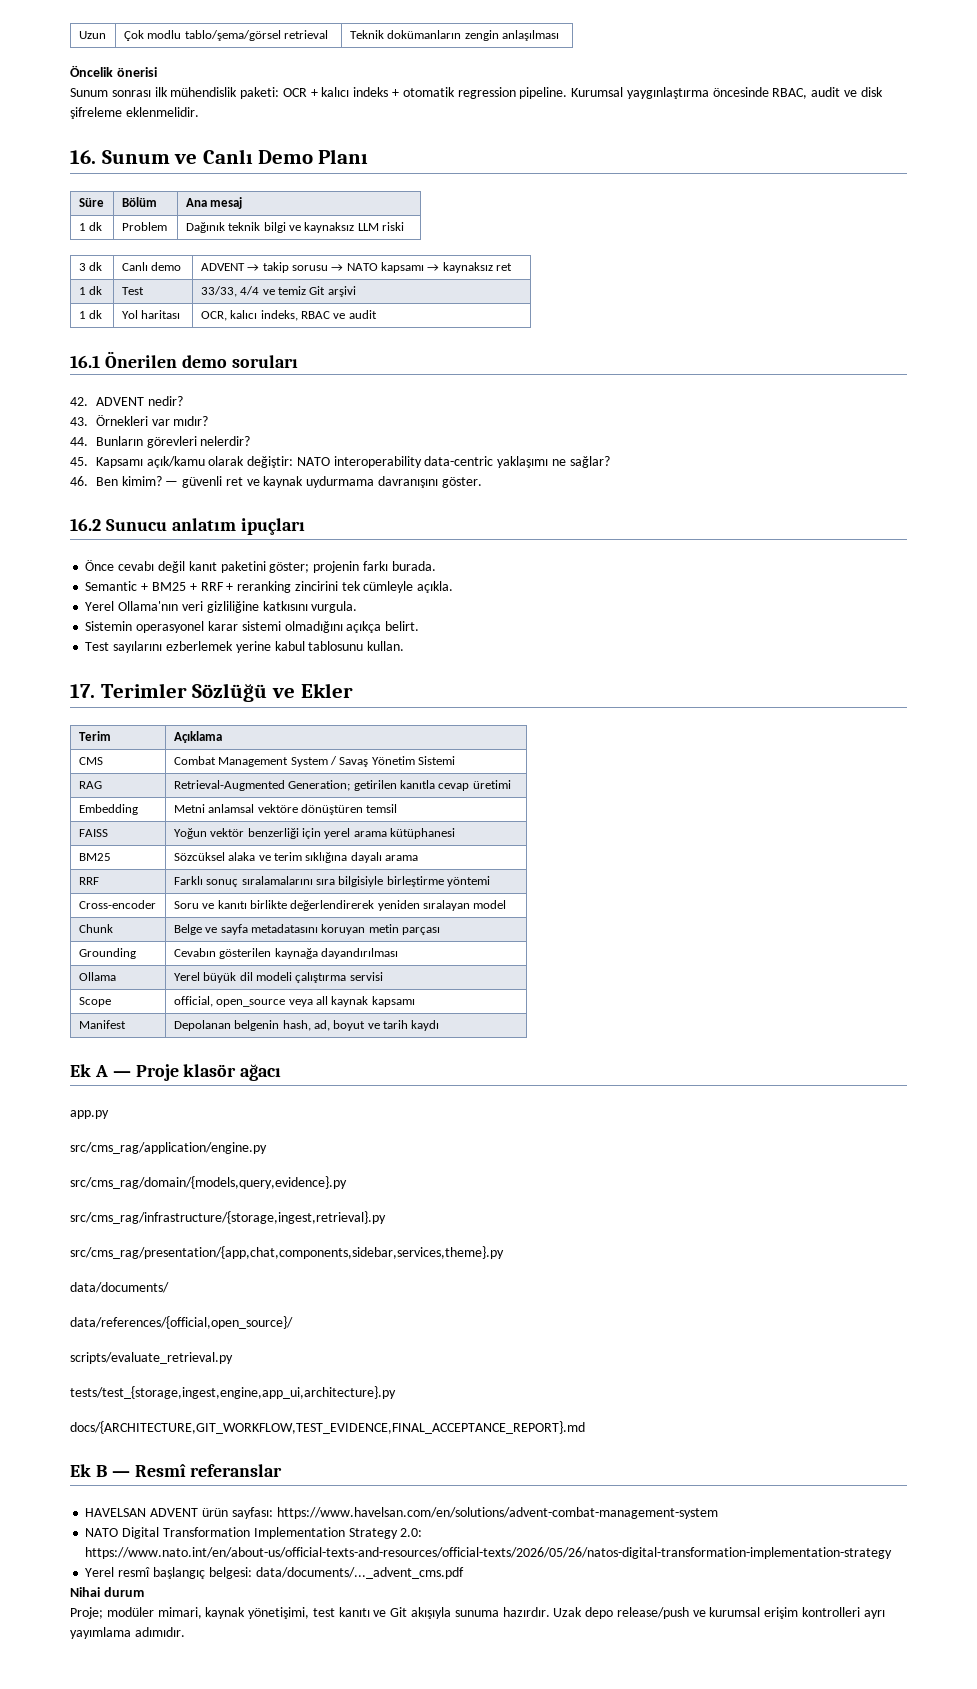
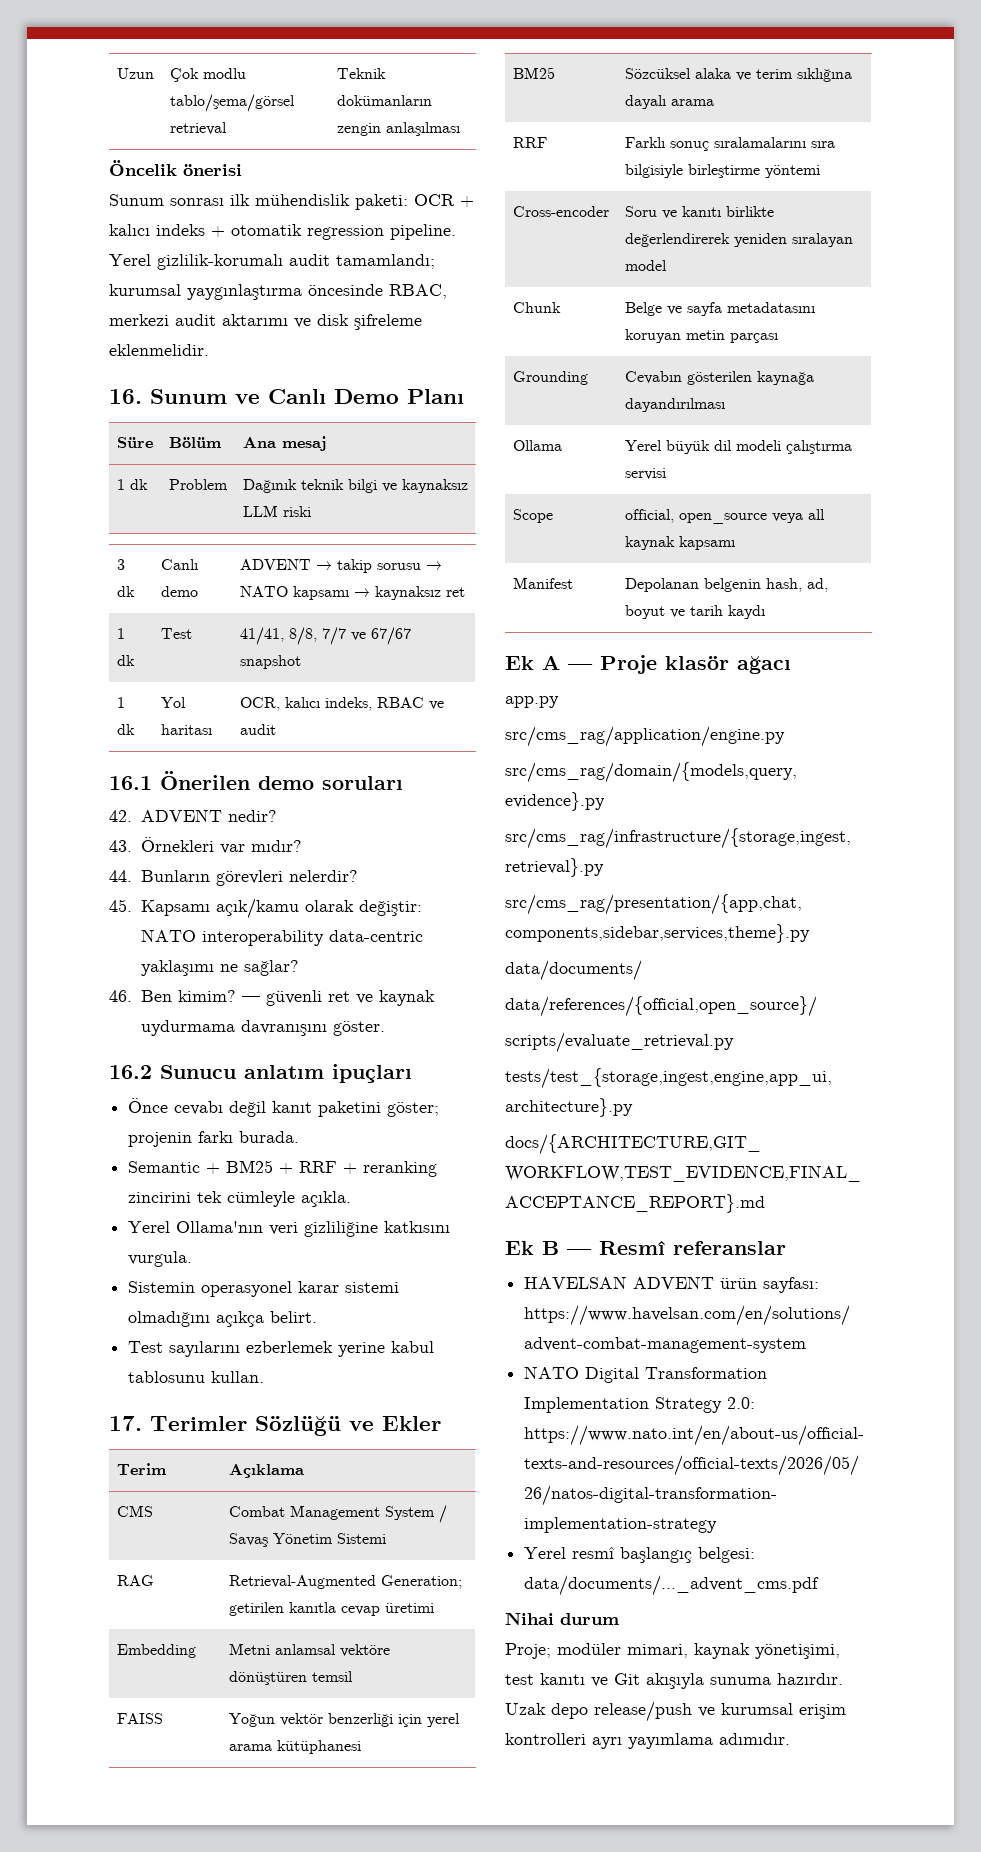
[571,87,841,99] Kurumsal yaygınlaştırma öncesinde RBAC, audit -> [109,254,435,270] [109,284,447,300] [109,314,288,326] Yerel gizlilik-korumalı audit tamamlandı; kurumsal yaygınlaştırma öncesinde RBAC, merkezi audit aktarımı
[200,286,356,297] 33/33, 4/4 ve temiz Git arşivi -> [239,627,411,645] [239,655,301,669] 41/41, 8/8, 7/7 ve 67/67 snapshot

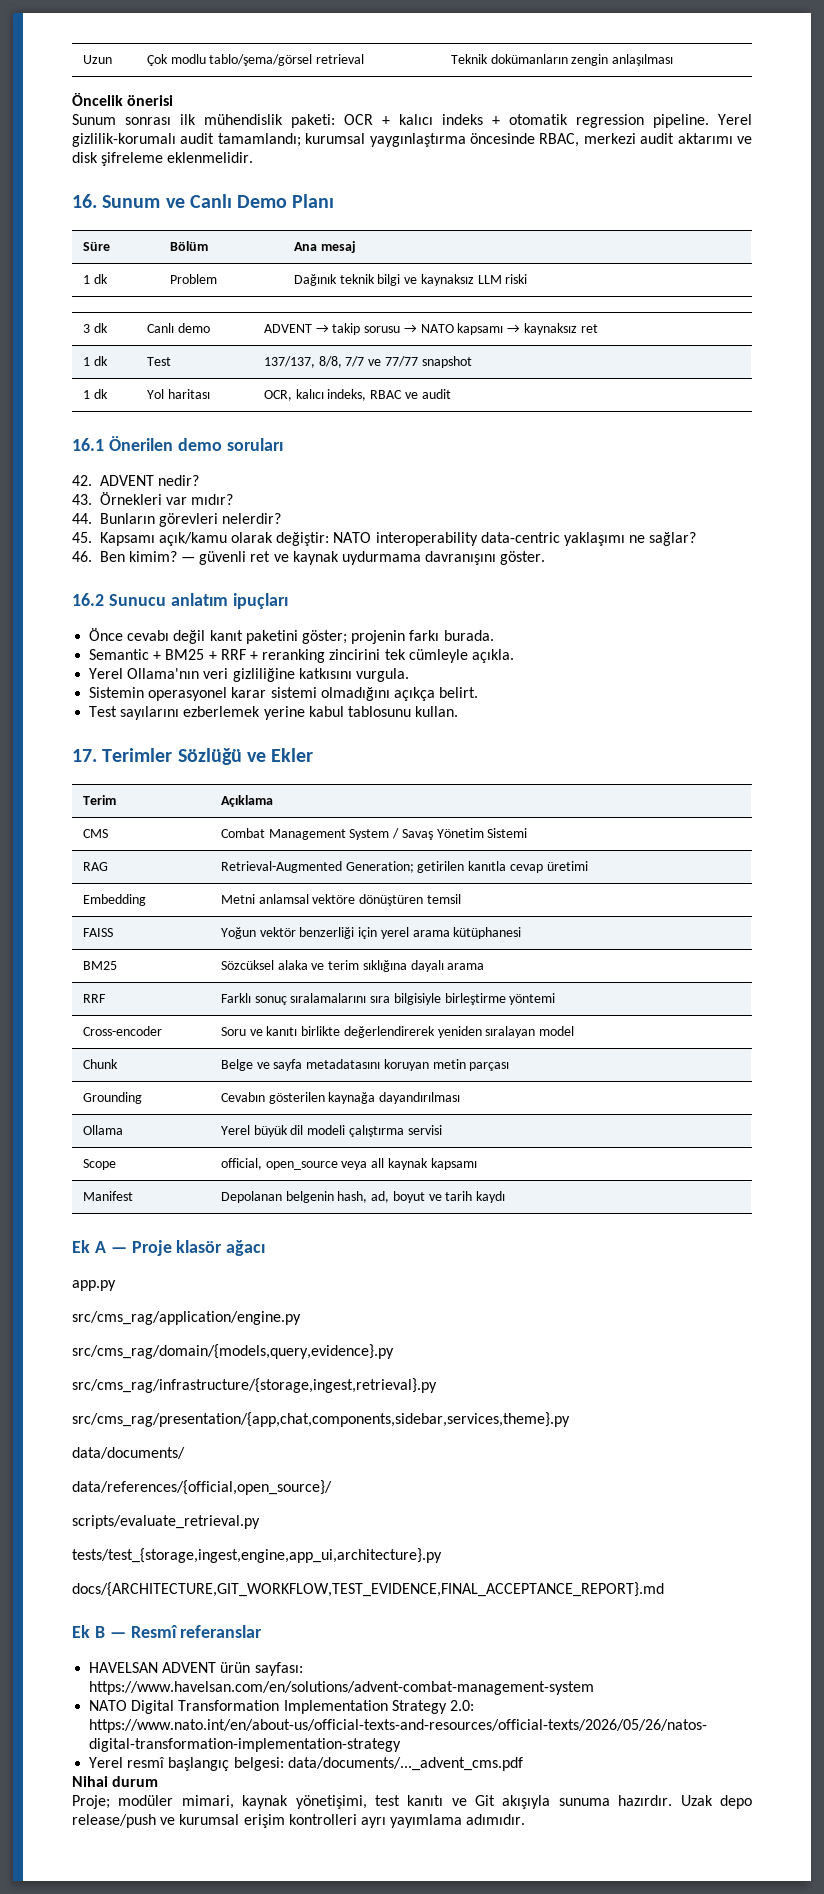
[239,627,284,645] 41/41, -> [263,356,315,368] 137/137,
[370,627,411,645] 67/67 -> [384,356,418,367] 77/77

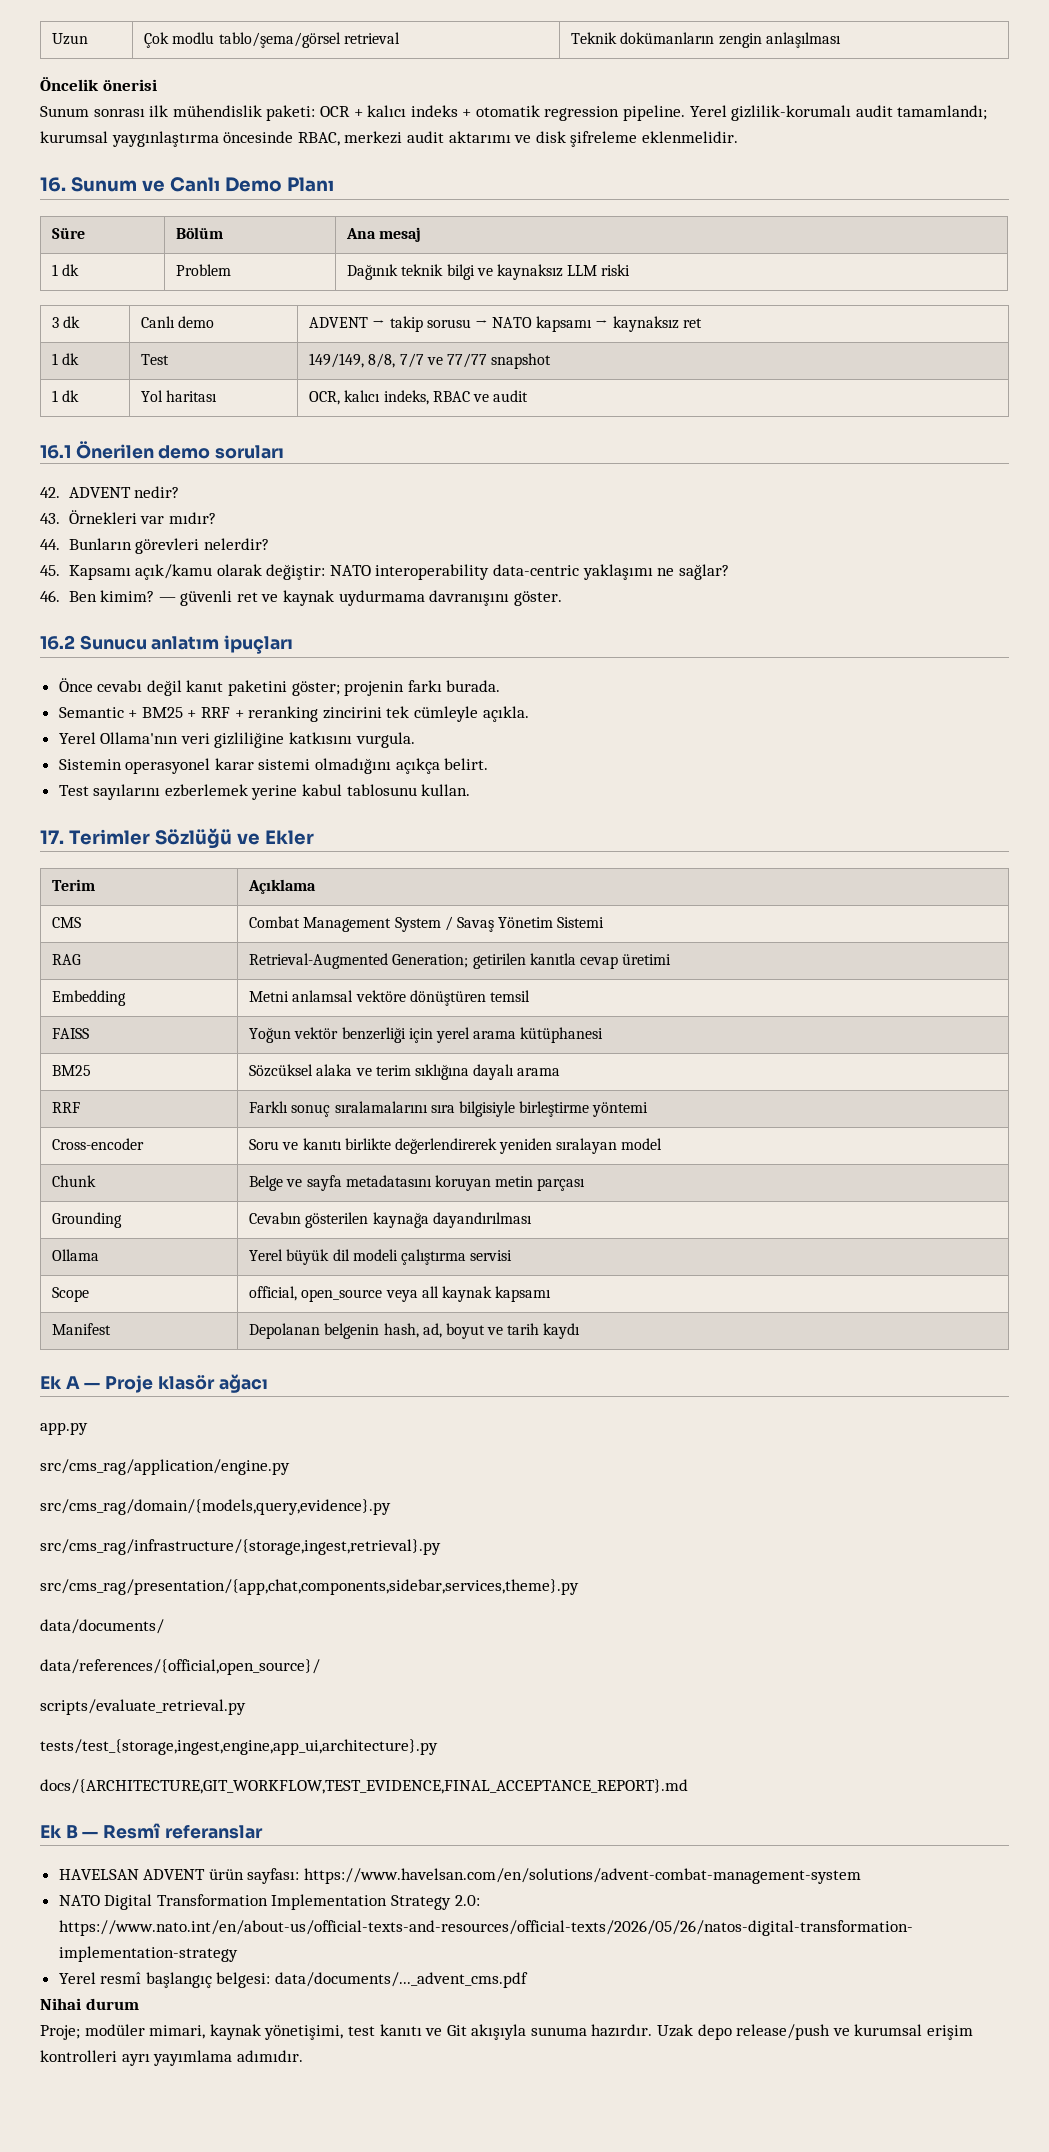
[263,356,315,368] 137/137, -> [309,353,365,368] 149/149,

